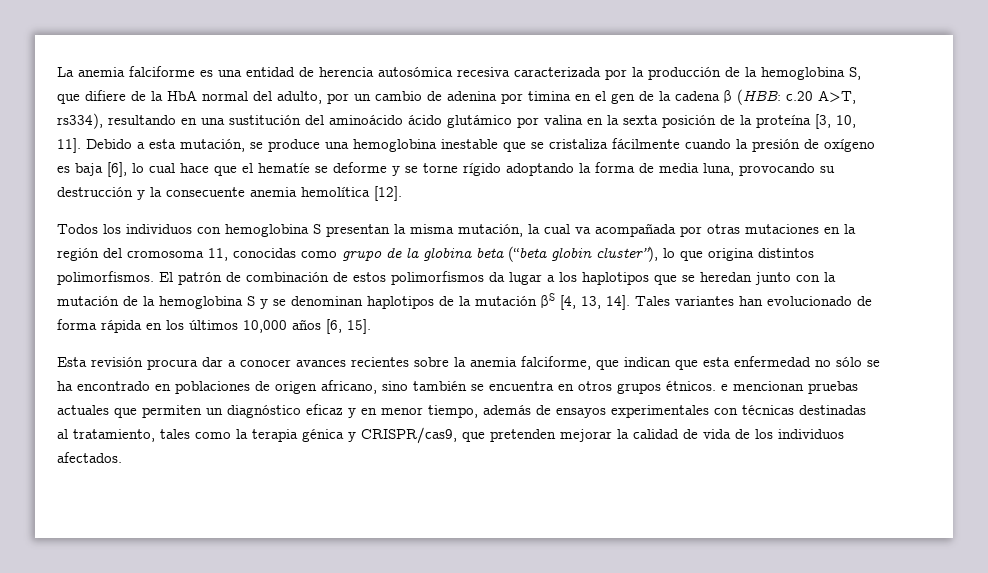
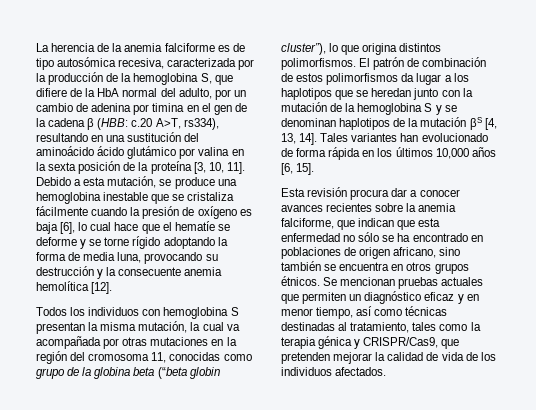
[78,66,510,77] anemia falciforme es una entidad de herencia autosómica recesiva -> [51,43,245,52] [36,57,165,70] herencia de la anemia falciforme es de tipo autosómica recesiva,
[721,384,728,391] e -> [323,277,338,286] Se
[483,405,738,418] además de ensayos experimentales con -> [356,306,403,316] así como
[361,427,457,444] CRISPR/cas9, -> [363,337,439,348] CRISPR/Cas9,

